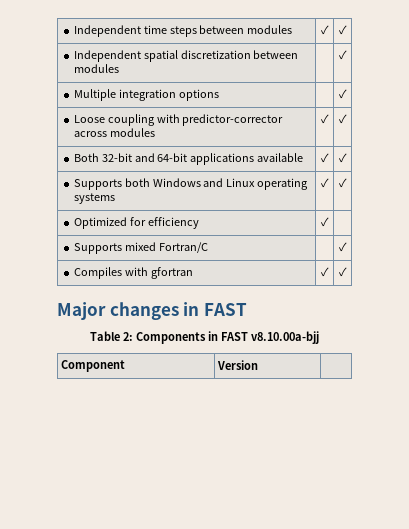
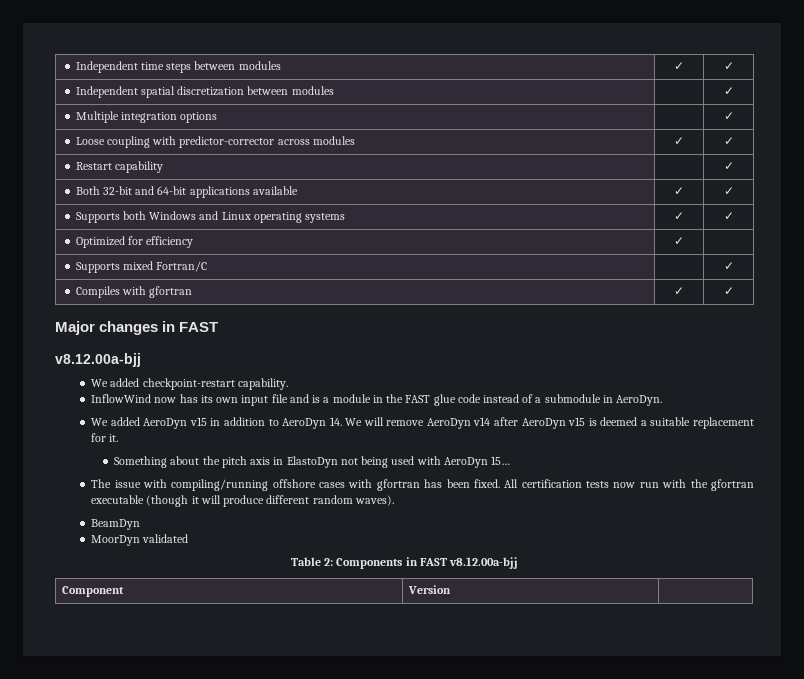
(347, 119) none -> [75,161,163,173] [723,162,734,170] // Restart capability | | ✓
(247, 309) none -> [55,353,141,367] [91,378,288,390] [91,394,663,406] [91,417,755,429] [91,433,119,442] [114,456,510,468] [91,479,754,491] [91,495,394,507] [91,519,141,530] [91,534,189,546] // v8.12.00a-bjj // We added checkpoint-restart capability. // InflowWind now has its own input file and is a module in the FAST glue code instead of a submodule in AeroDyn. // We added AeroDyn v15 in addition to AeroDyn 14. We will remove AeroDyn v14 after AeroDyn v15 is deemed a suitable replacement for it. // Something about the pitch axis in ElastoDyn not being used with AeroDyn 15… // The issue with compiling/running offshore cases with gfortran has been fixed. All certification tests now run with the gfortran executable (though it will produce different random waves). // BeamDyn // MoorDyn validated
[250,331,319,344] v8.10.00a-bjj -> [449,557,519,569] v8.12.00a-bjj

